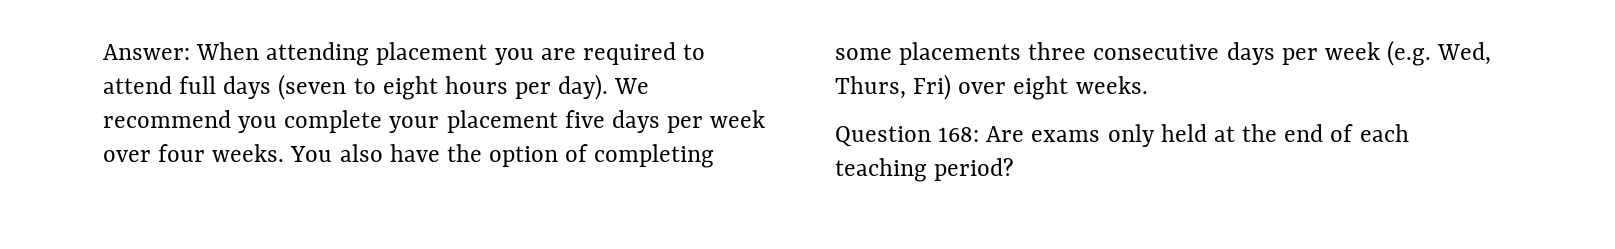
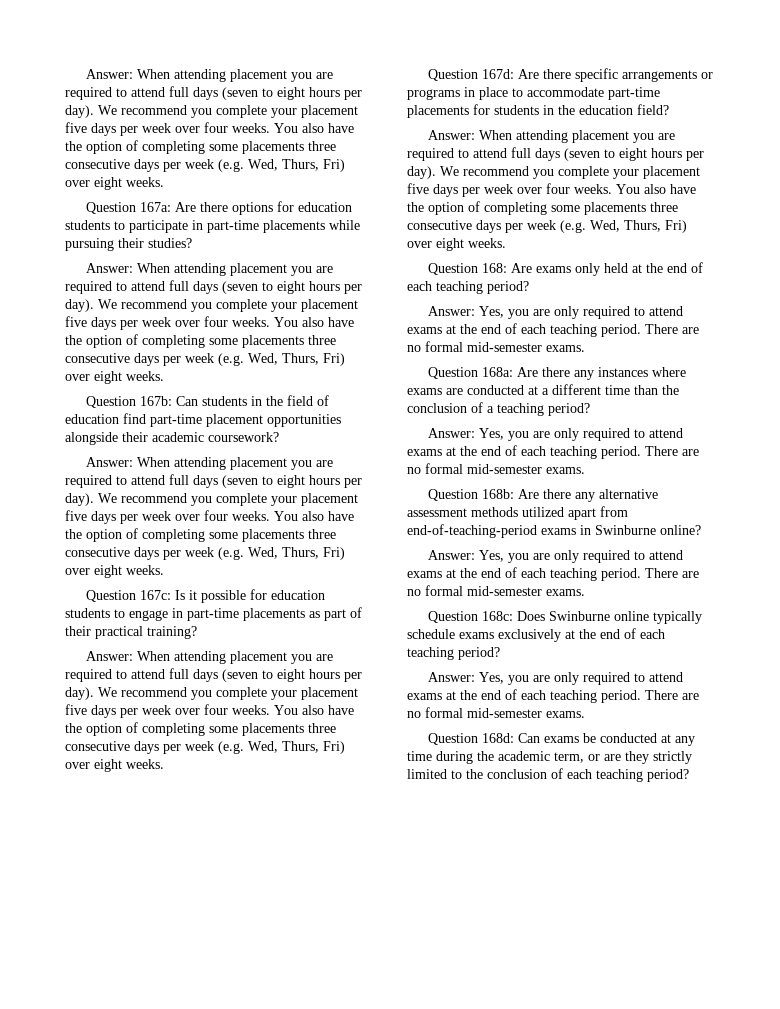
(1148, 85) none -> [85,201,352,215] [65,220,360,233] [65,238,192,251] [85,263,333,276] [65,280,362,294] [65,299,358,312] [65,316,354,330] [65,334,336,348] [65,353,345,366] [65,371,164,384] [85,395,329,408] [65,413,341,427] [65,432,279,445] [85,457,333,470] [65,474,362,488] [65,493,358,506] [65,510,354,524] [65,528,336,542] [65,547,345,560] [65,565,164,578] [85,589,325,603] [65,607,362,621] [65,626,197,639] [85,651,333,664] [65,668,362,682] [65,687,358,700] [65,704,354,718] [65,722,336,736] [65,741,345,754] [65,759,164,772] [427,68,713,82] [407,87,660,100] [407,104,669,118] [427,130,675,143] [407,147,704,161] [407,166,700,179] [407,183,696,197] [407,201,678,215] [407,220,687,233] [407,238,506,251] // Question 167a: Are there options for education students to participate in part-time placements while pursuing their studies? // Answer: When attending placement you are required to attend full days (seven to eight hours per day). We recommend you complete your placement five days per week over four weeks. You also have the option of completing some placements three consecutive days per week (e.g. Wed, Thurs, Fri) over eight weeks. // Question 167b: Can students in the field of education find part-time placement opportunities alongside their academic coursework? // Answer: When attending placement you are required to attend full days (seven to eight hours per day). We recommend you complete your placement five days per week over four weeks. You also have the option of completing some placements three consecutive days per week (e.g. Wed, Thurs, Fri) over eight weeks. // Question 167c: Is it possible for education students to engage in part-time placements as part of their practical training? // Answer: When attending placement you are required to attend full days (seven to eight hours per day). We recommend you complete your placement five days per week over four weeks. You also have the option of completing some placements three consecutive days per week (e.g. Wed, Thurs, Fri) over eight weeks. // Question 167d: Are there specific arrangements or programs in place to accommodate part-time placements for students in the education field? // Answer: When attending placement you are required to attend full days (seven to eight hours per day). We recommend you complete your placement five days per week over four weeks. You also have the option of completing some placements three consecutive days per week (e.g. Wed, Thurs, Fri) over eight weeks.
(1015, 169) none -> [427,306,683,319] [407,323,699,337] [407,341,585,352] [427,367,686,380] [407,384,679,395] [407,402,590,416] [427,428,683,441] [407,445,699,459] [407,463,585,474] [427,489,658,502] [407,506,628,520] [407,524,701,538] [427,550,683,563] [407,567,699,581] [407,585,585,596] [427,611,702,624] [407,628,665,642] [407,647,500,660] [427,672,683,685] [407,689,699,703] [407,707,585,718] [427,733,695,746] [407,751,692,764] [407,768,689,782] // Answer: Yes, you are only required to attend exams at the end of each teaching period. There are no formal mid-semester exams. // Question 168a: Are there any instances where exams are conducted at a different time than the conclusion of a teaching period? // Answer: Yes, you are only required to attend exams at the end of each teaching period. There are no formal mid-semester exams. // Question 168b: Are there any alternative assessment methods utilized apart from end-of-teaching-period exams in Swinburne online? // Answer: Yes, you are only required to attend exams at the end of each teaching period. There are no formal mid-semester exams. // Question 168c: Does Swinburne online typically schedule exams exclusively at the end of each teaching period? // Answer: Yes, you are only required to attend exams at the end of each teaching period. There are no formal mid-semester exams. // Question 168d: Can exams be conducted at any time during the academic term, or are they strictly limited to the conclusion of each teaching period?

